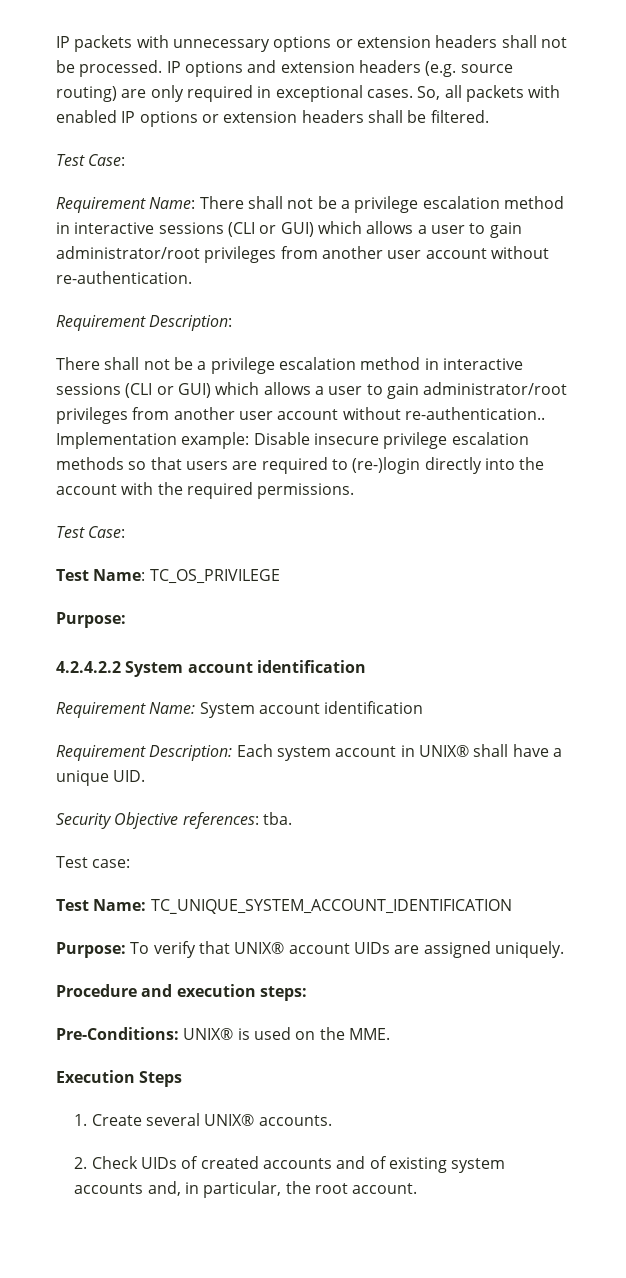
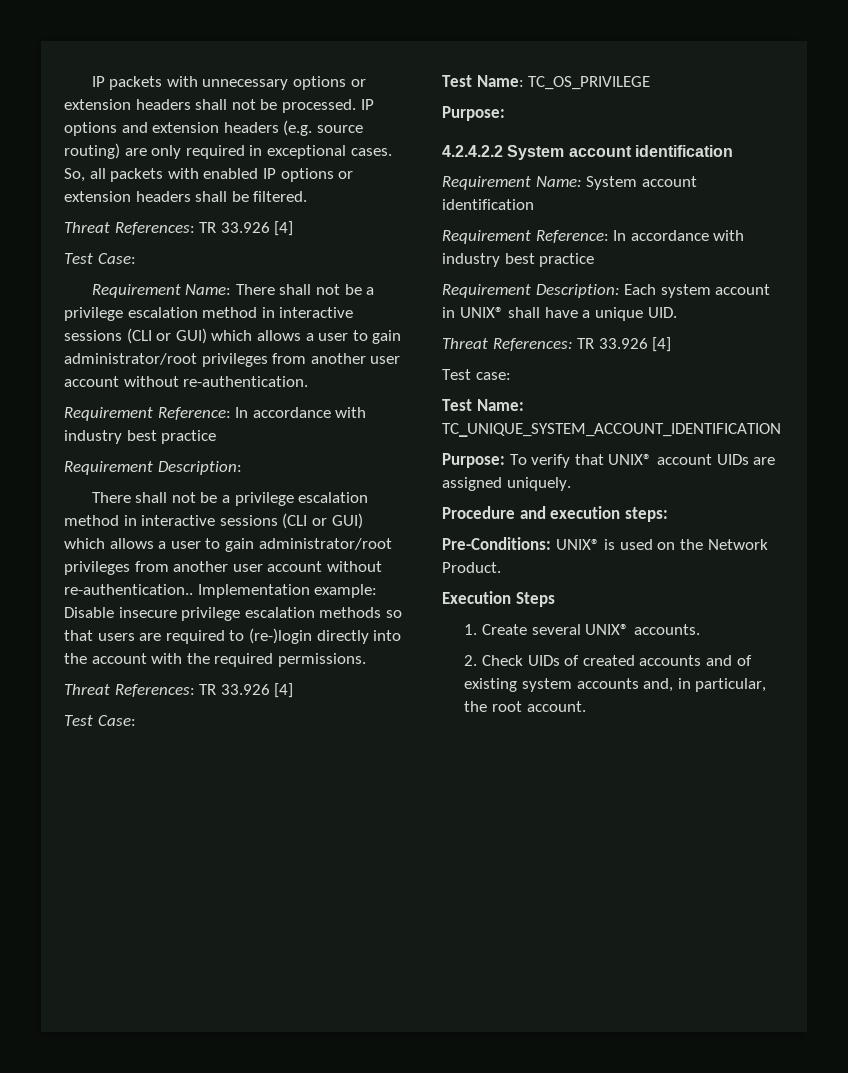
(489, 116) none -> [64,221,294,236] // Threat References: TR 33.926 [4]
(192, 277) none -> [64,407,367,421] [64,430,217,444] // Requirement Reference: In accordance with industry best practice
(355, 491) none -> [64,683,294,698] // Threat References: TR 33.926 [4]
(424, 707) none -> [442,230,745,244] [442,253,595,267] // Requirement Reference: In accordance with industry best practice
[56,812,292,829] Security Objective references: tba. -> [442,337,672,352] Threat References: TR 33.926 [4]
[348,1028,390,1040] MME. -> [707,539,768,550] [442,562,501,573] Network Product.

